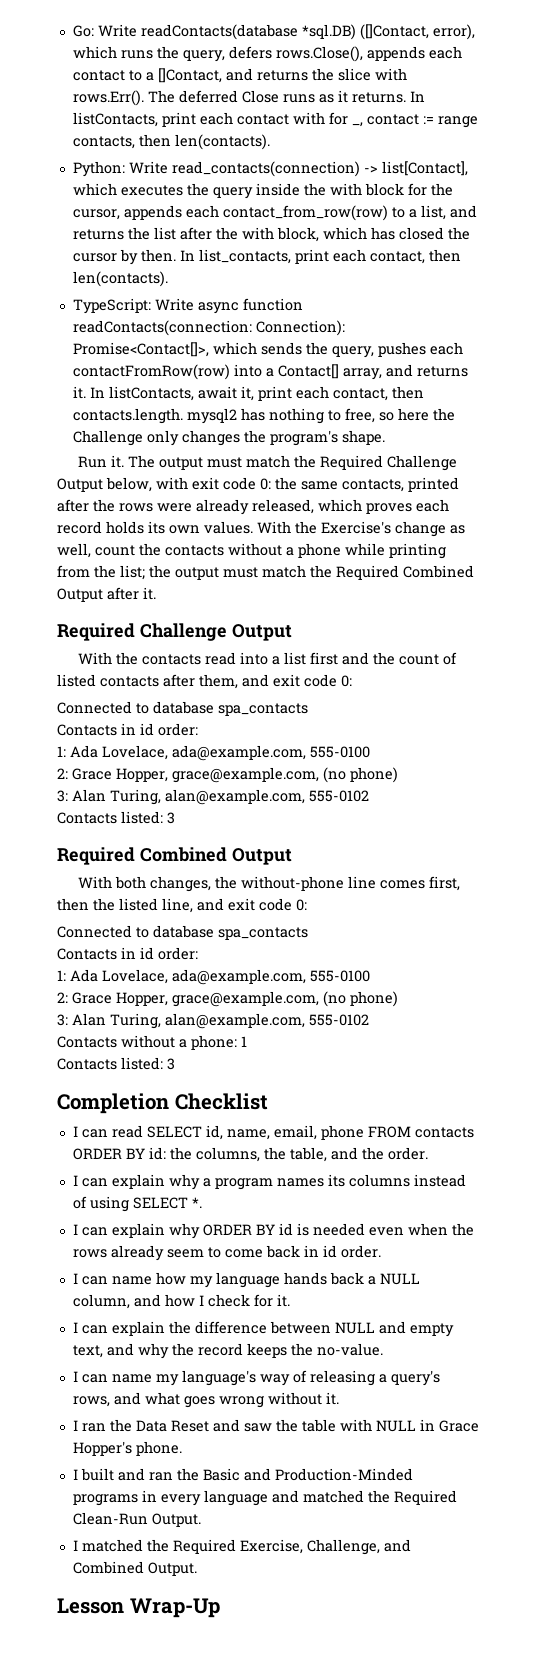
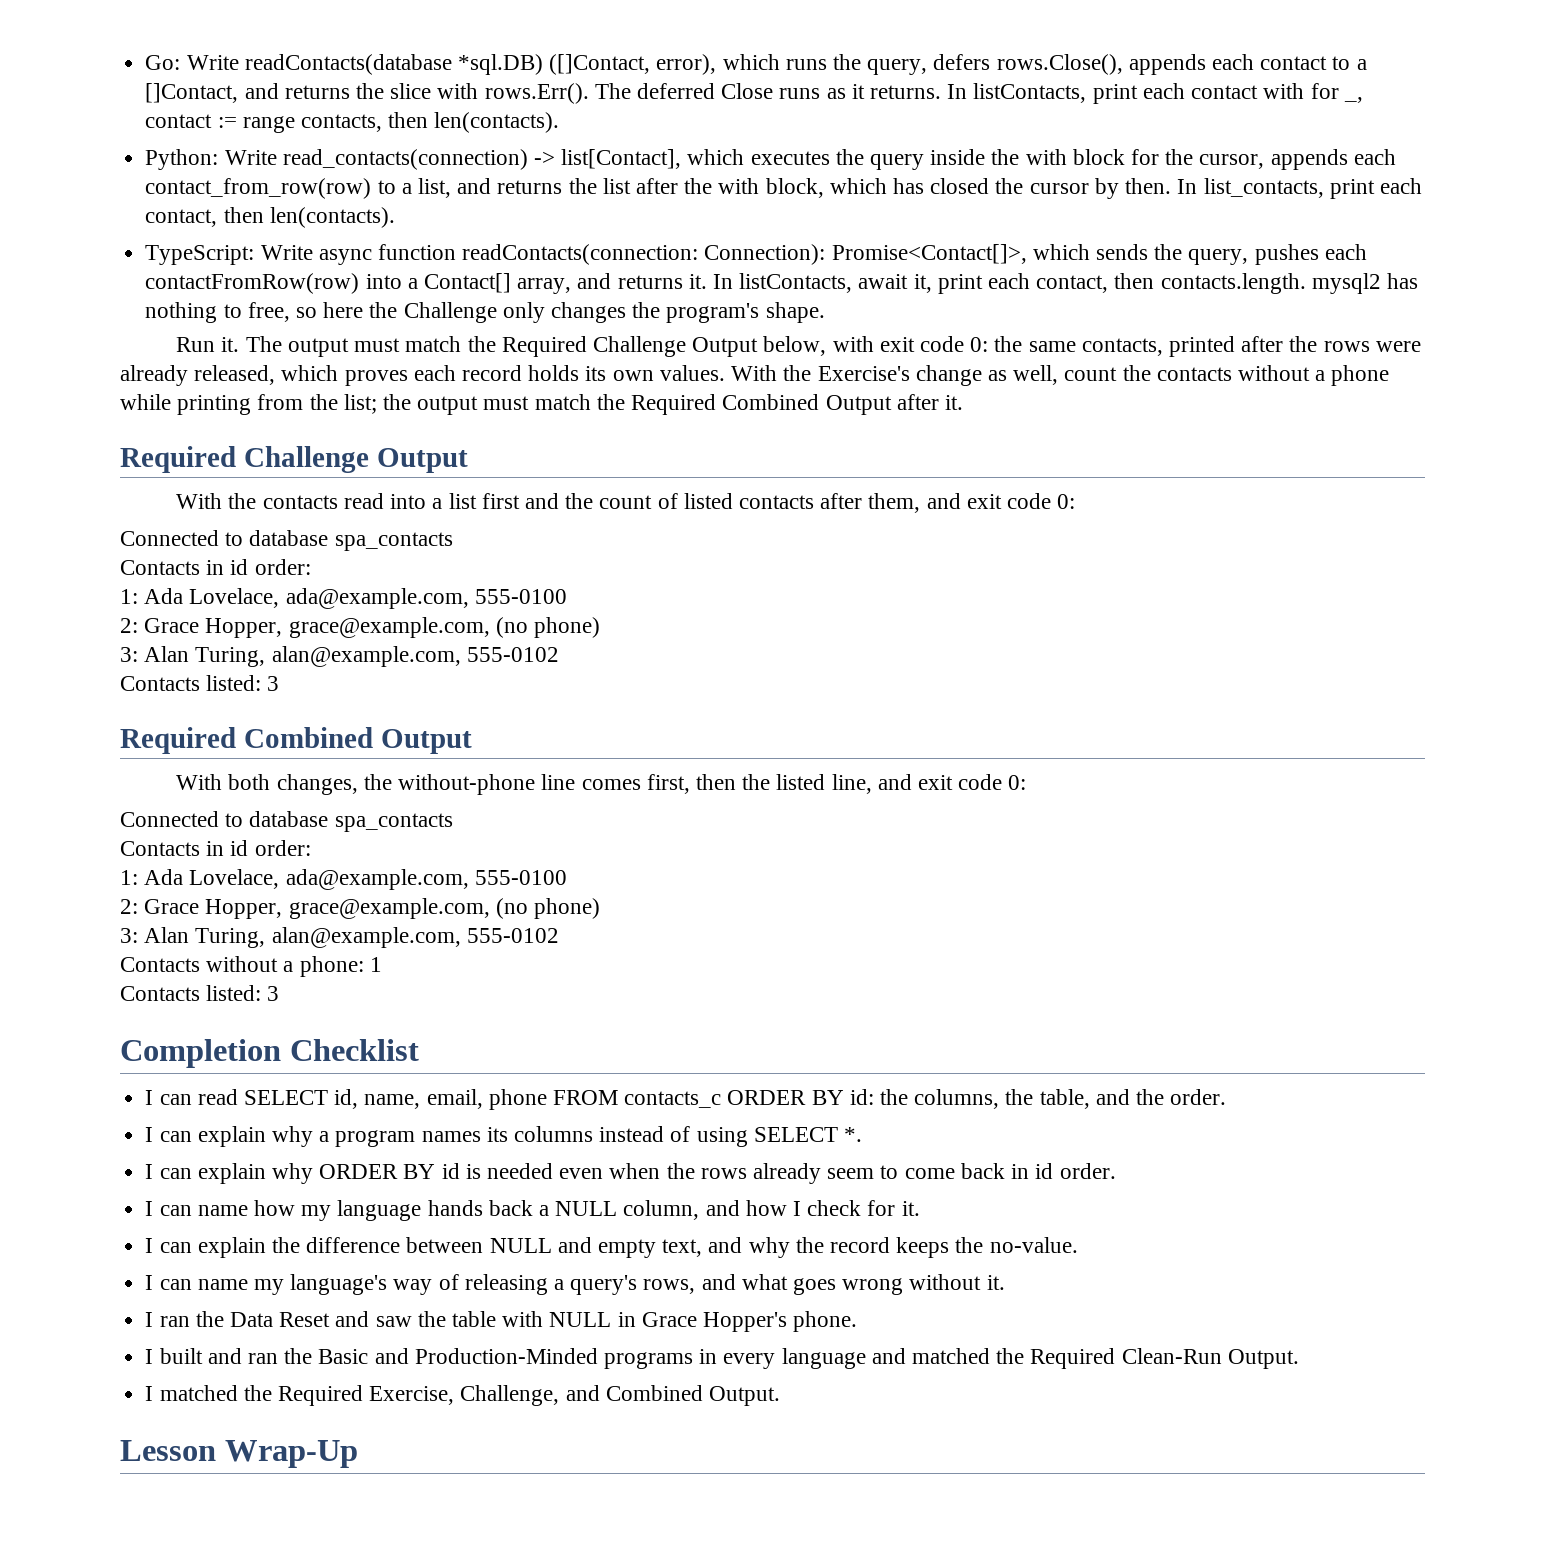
[414,1127,474,1138] contacts -> [624,1091,722,1108] contacts_c

